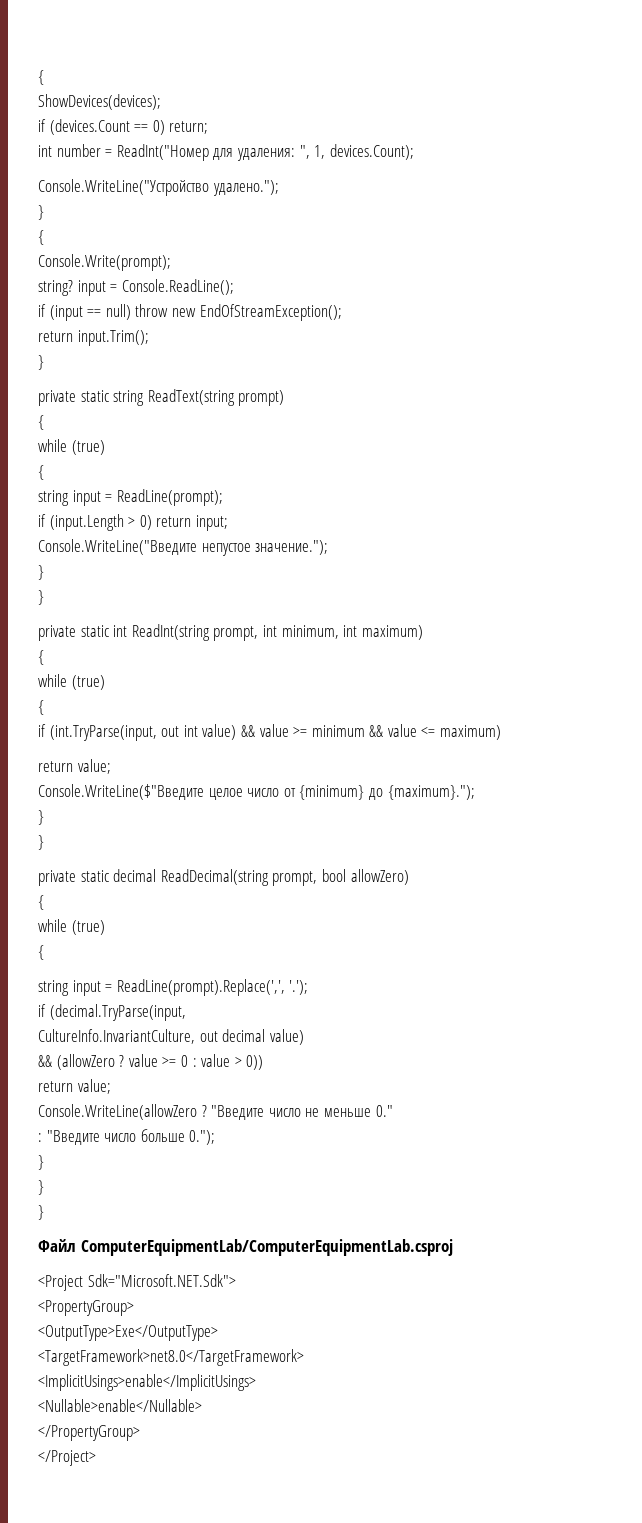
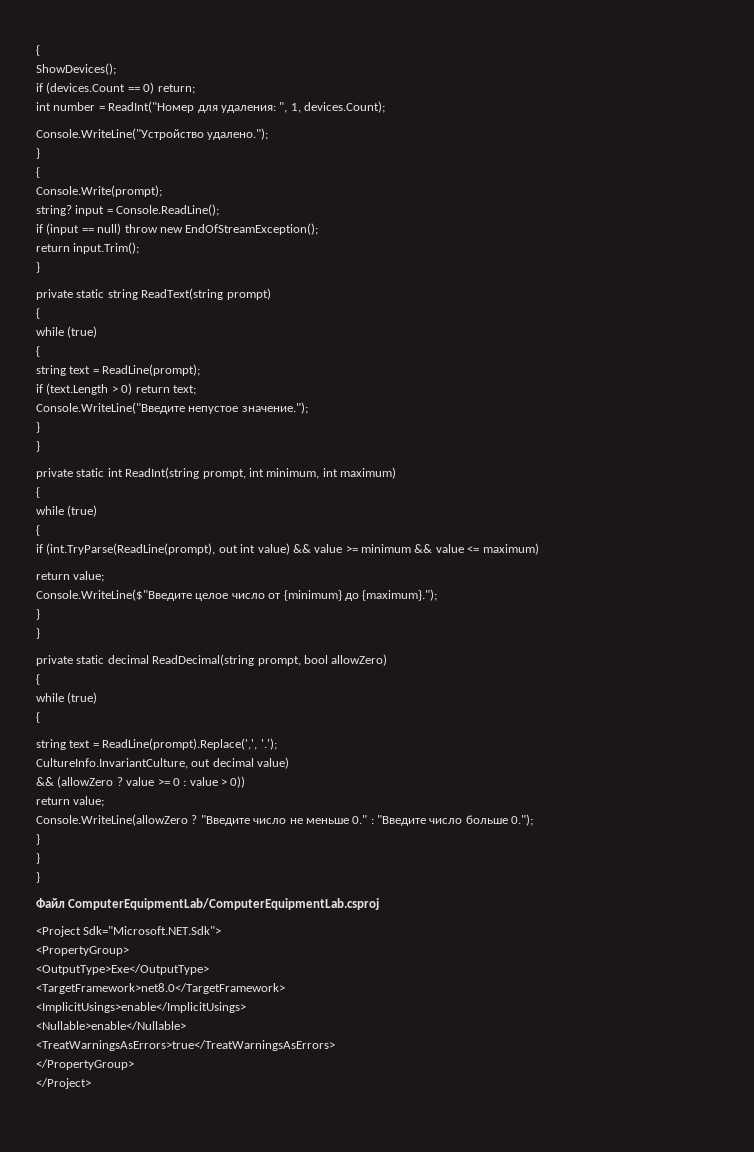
[38,70,44,85] [38,94,161,110] { // ShowDevices(devices); -> [36,45,40,56] [36,63,116,75] { // ShowDevices();
[72,490,101,506] input -> [69,366,91,374] text
[49,514,124,531] (input.Length -> [46,383,109,395] (text.Length
[195,515,228,531] input; -> [172,385,196,395] text;
[49,725,157,741] (int.TryParse(input, -> [46,543,216,555] (int.TryParse(ReadLine(prompt),
[72,980,101,996] input -> [69,740,91,748] text
[38,1004,186,1021] // if (decimal.TryParse(input, -> (277, 744) none
(393, 1111) // -> (368, 819) none
(202, 1405) none -> [36,1040,335,1051] // <TreatWarningsAsErrors>true</TreatWarningsAsErrors>

